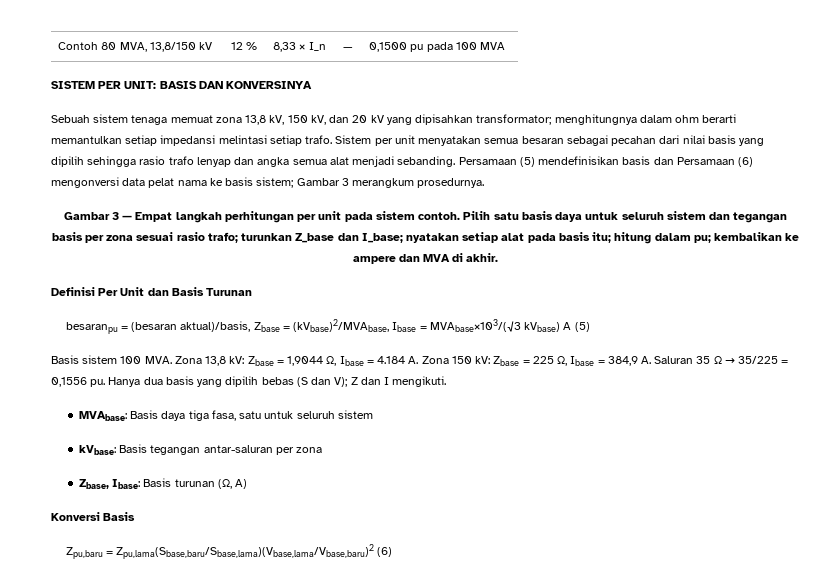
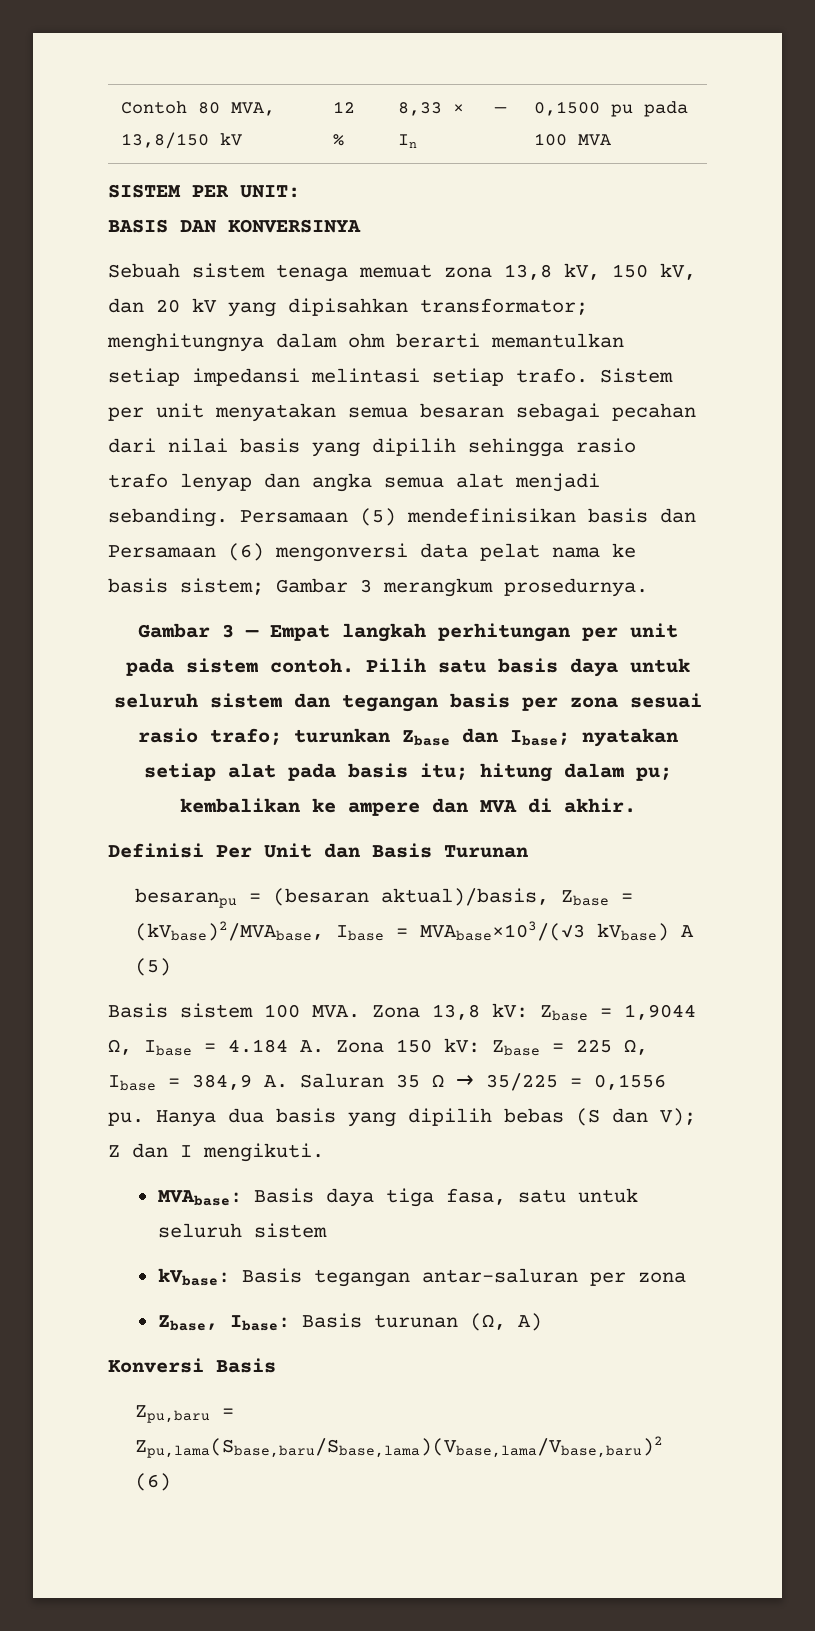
[308,42,326,51] I_n -> [398,134,418,148] In
(157, 85) none -> (300, 191) //
[295,233,403,243] Z_base dan I_base; -> [401,728,570,746] Zbase dan Ibase;

